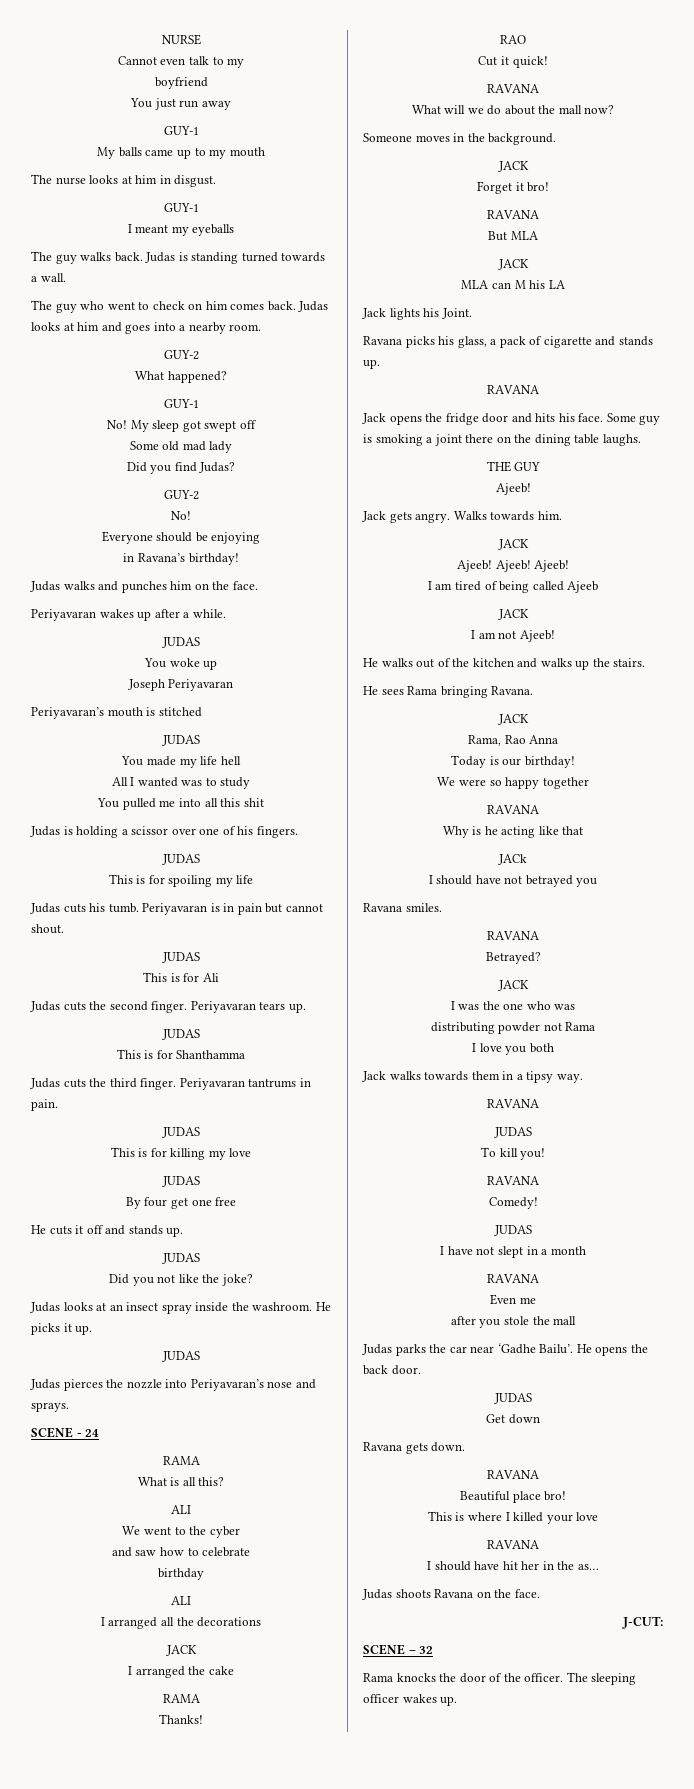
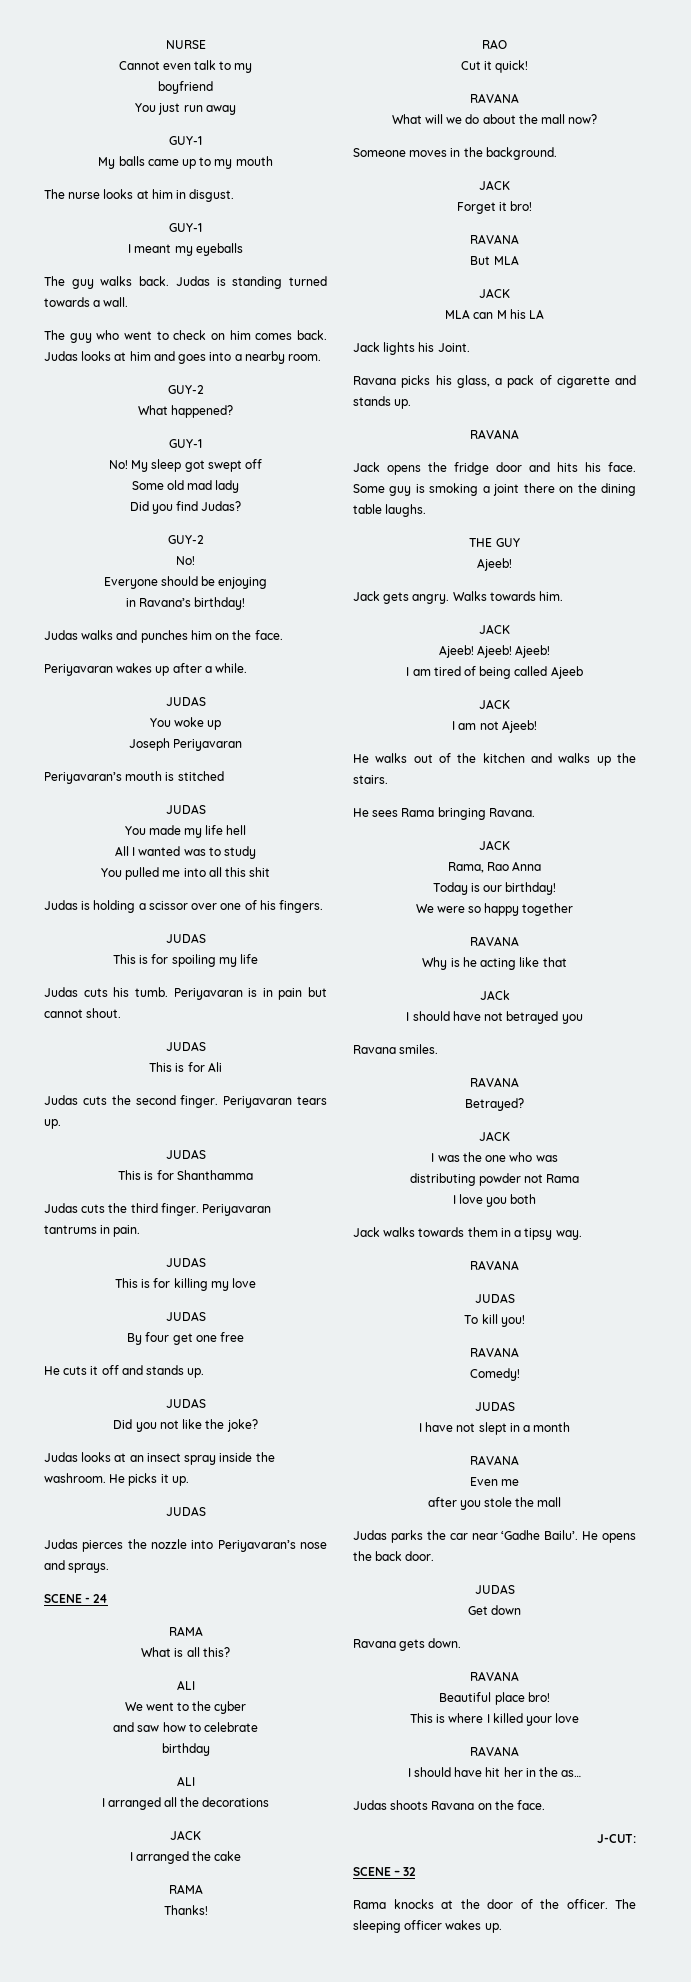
(436, 1677) none -> [441,1900,453,1909] at

